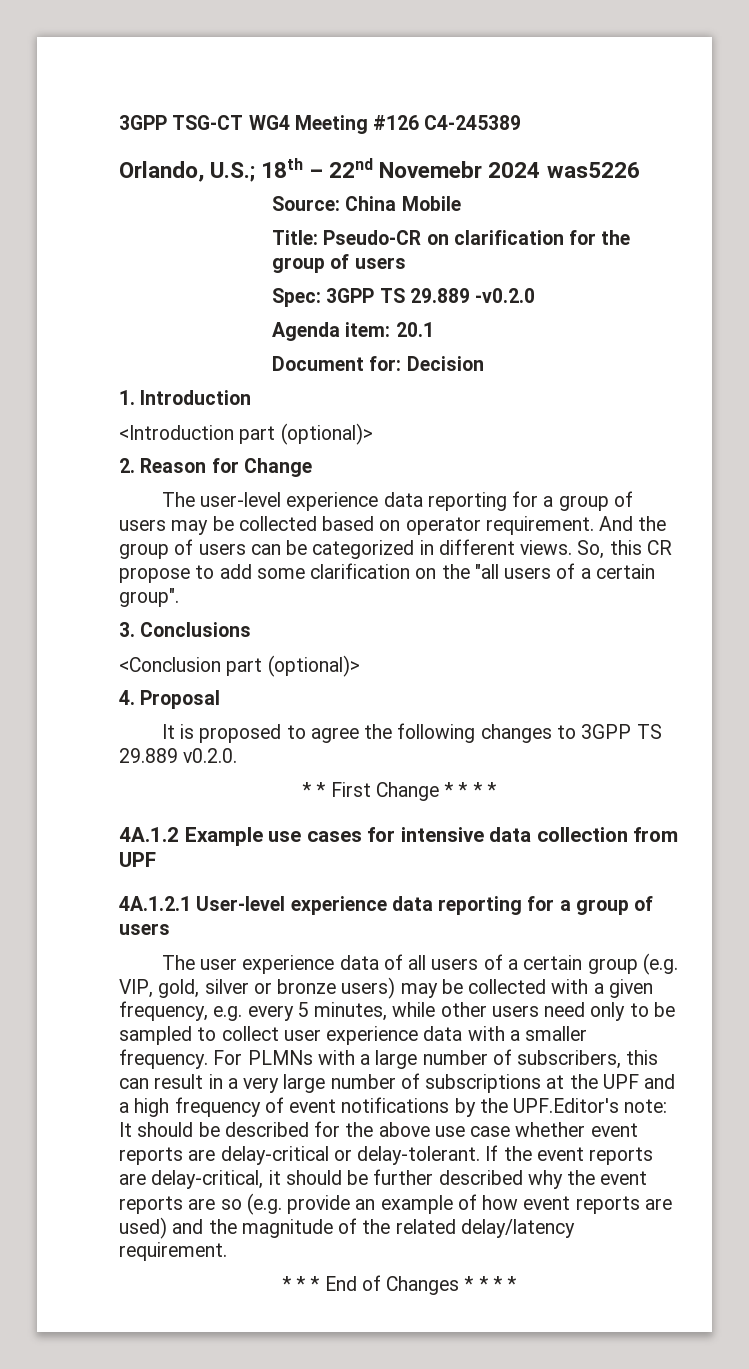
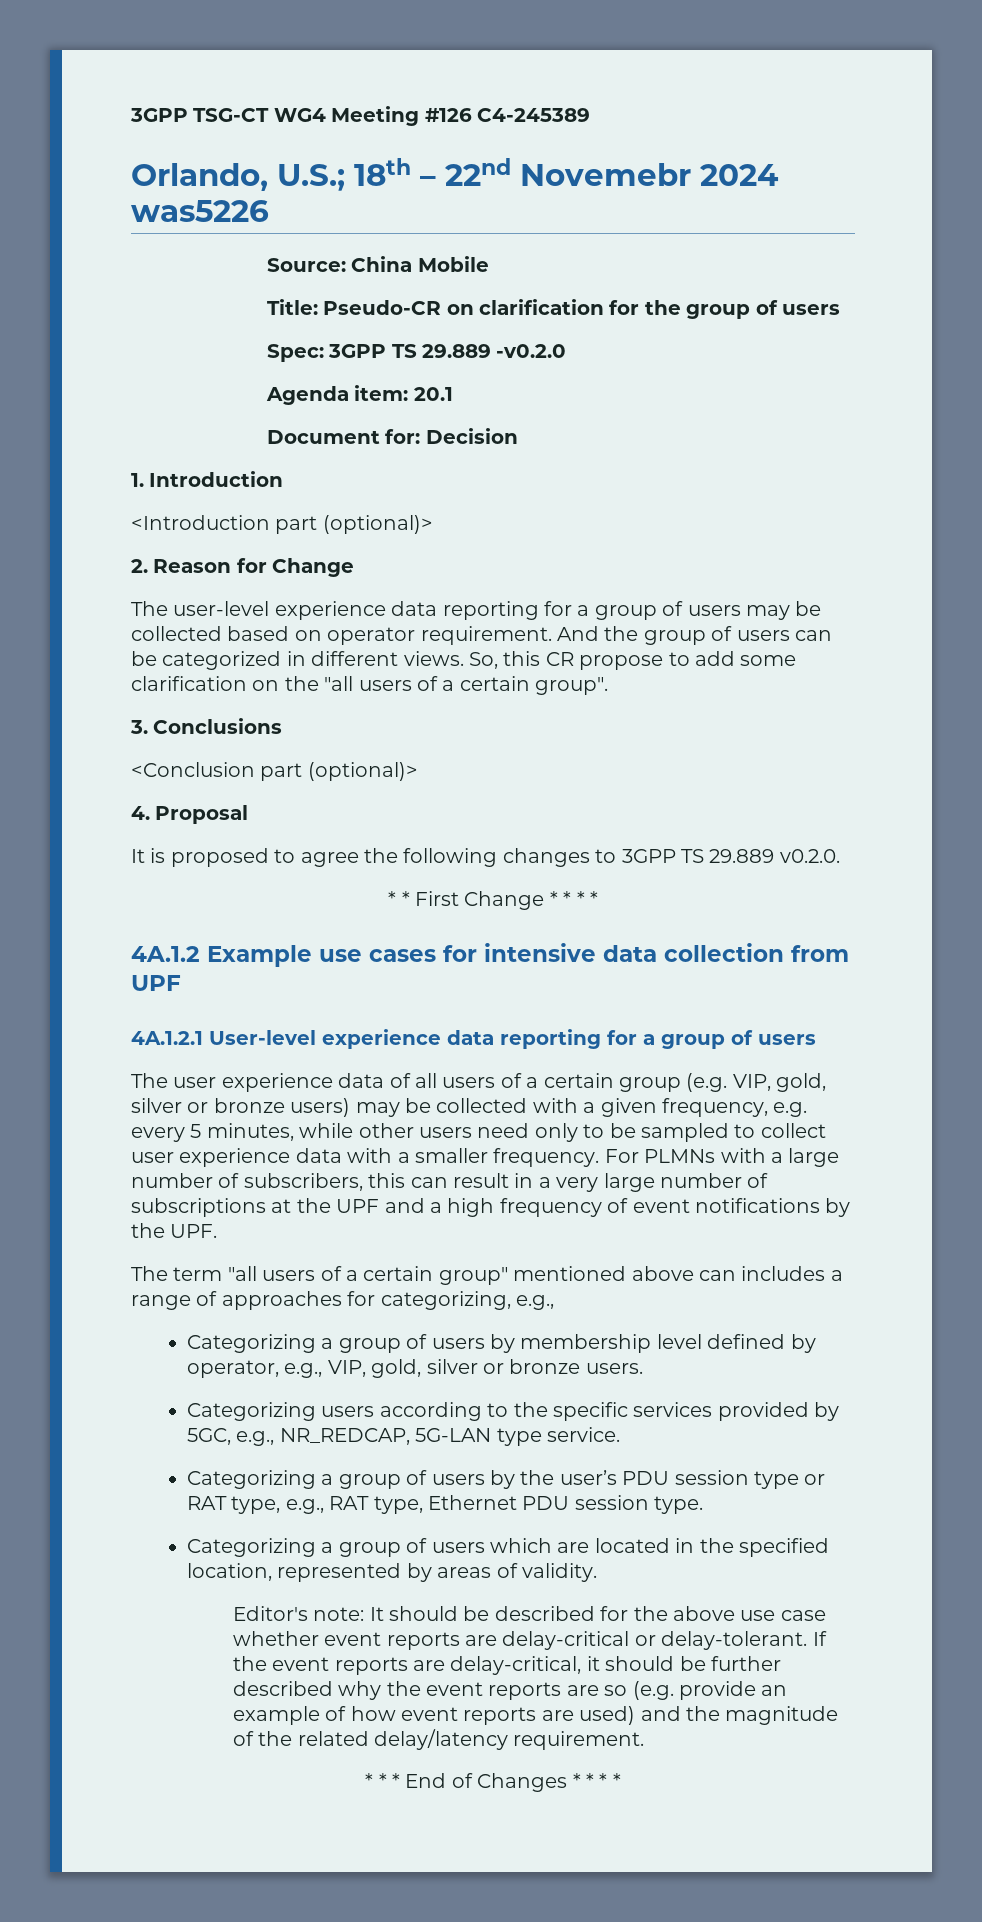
[513,1098,620,1113] UPF.Editor's -> [170,1224,218,1238] [131,1266,843,1285] [131,1291,554,1310] [186,1334,816,1353] [186,1359,643,1378] [186,1402,840,1421] [186,1427,620,1446] [186,1470,826,1489] [186,1495,704,1514] [186,1538,829,1557] [186,1563,597,1582] [232,1606,308,1621] UPF. // The term "all users of a certain group" mentioned above can includes a range of approaches for categorizing, e.g., // Categorizing a group of users by membership level defined by operator, e.g., VIP, gold, silver or bronze users. // Categorizing users according to the specific services provided by 5GC, e.g., NR_REDCAP, 5G-LAN type service. // Categorizing a group of users by the user’s PDU session type or RAT type, e.g., RAT type, Ethernet PDU session type. // Categorizing a group of users which are located in the specified location, represented by areas of validity. // Editor's

